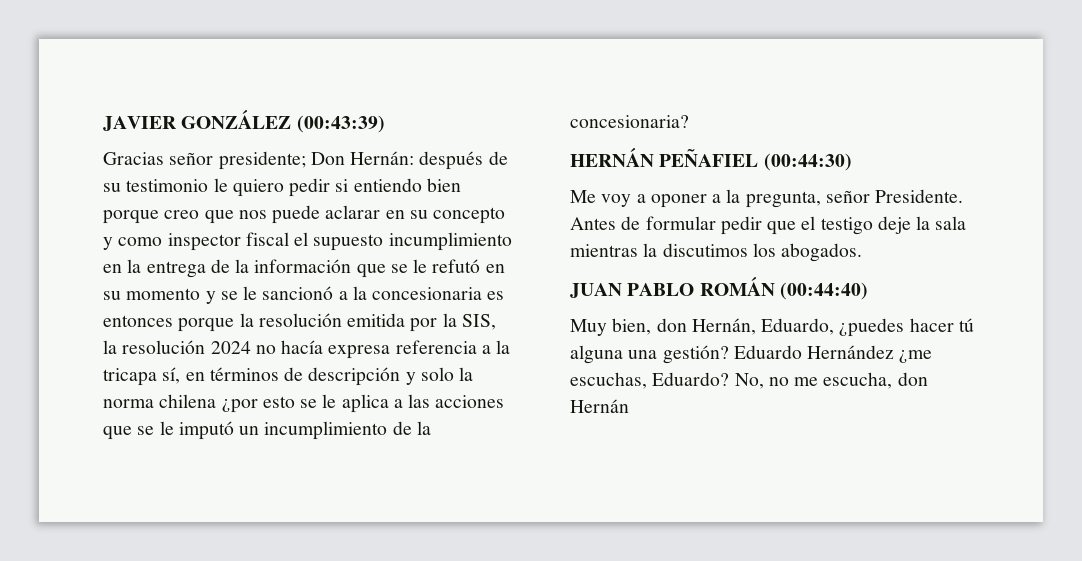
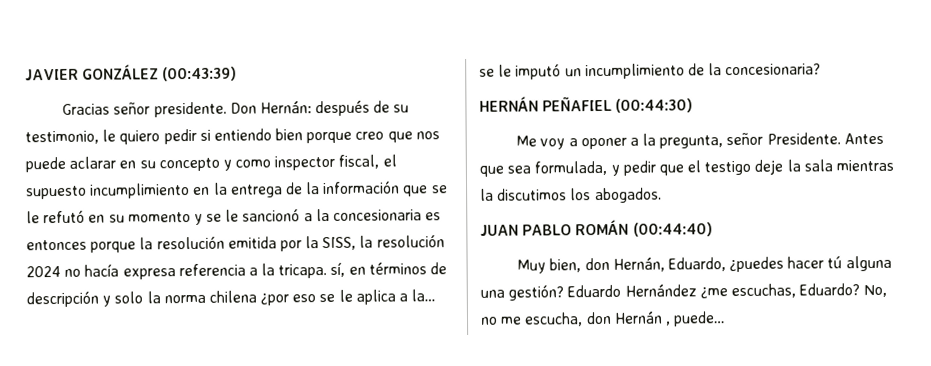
[218,151,306,170] presidente; -> [153,101,227,118] presidente.
[126,179,209,192] testimonio -> [25,130,99,145] testimonio,
[245,232,289,246] fiscal -> [338,154,380,169] fiscal,
[461,314,496,330] SIS, -> [322,236,357,251] SISS,
[103,368,157,386] tricapa -> [278,264,328,279] tricapa.
[262,396,295,408] esto -> [292,294,317,303] eso
[408,394,505,408] [103,426,132,440] las acciones que -> [411,289,437,302] la…
[621,216,716,230] de formular -> [479,160,620,177] que sea formulada, y
(629, 406) none -> [665,311,727,327] , puede…

